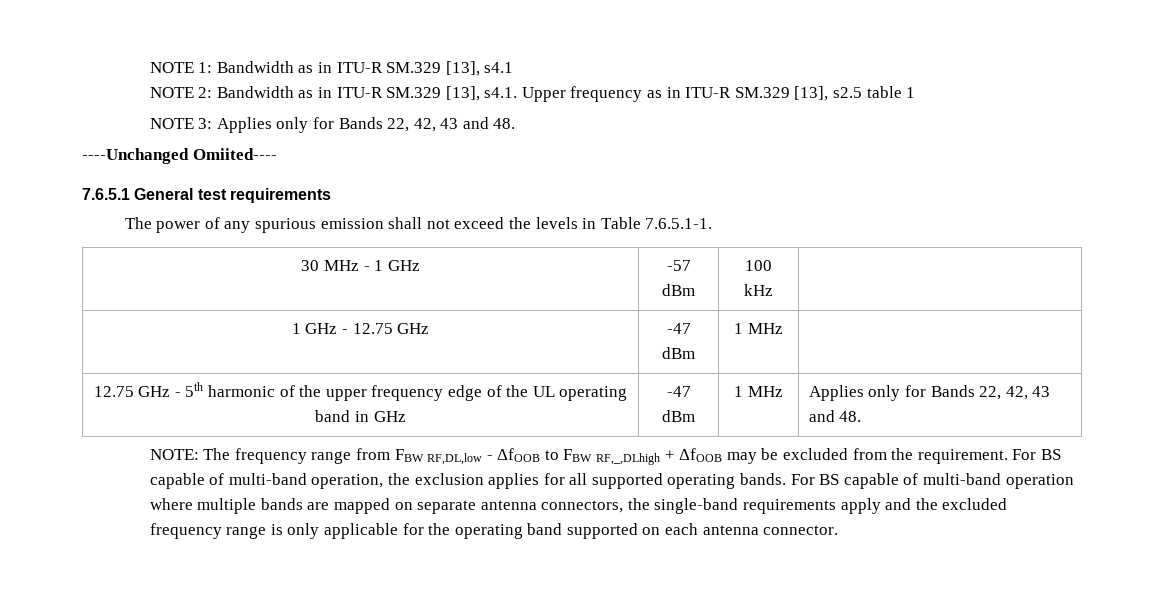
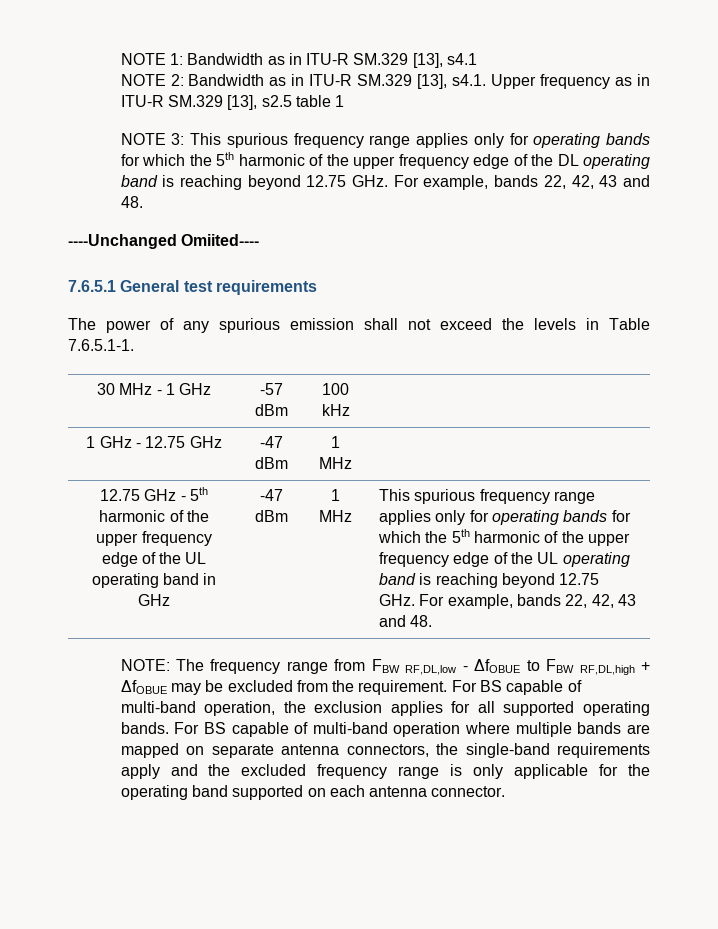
[216,117,383,133] Applies only for Bands -> [190,133,650,148] [120,152,651,169] [120,175,539,190] This spurious frequency range applies only for operating bands for which the 5th harmonic of the upper frequency edge of the DL operating band is reaching beyond 12.75 GHz. For example, bands
[808,385,975,401] Applies only for Bands -> [378,489,595,504] [378,510,631,525] [377,529,630,546] [378,552,630,567] [378,573,600,588] [378,594,561,609] This spurious frequency range applies only for operating bands for which the 5th harmonic of the upper frequency edge of the UL operating band is reaching beyond 12.75 GHz. For example, bands
[497,448,541,462] ΔfOOB -> [474,659,521,673] ΔfOBUE
[596,448,723,465] RF,_,DLhigh + ΔfOOB -> [579,662,651,675] [120,680,167,694] RF,DL,high + ΔfOBUE

